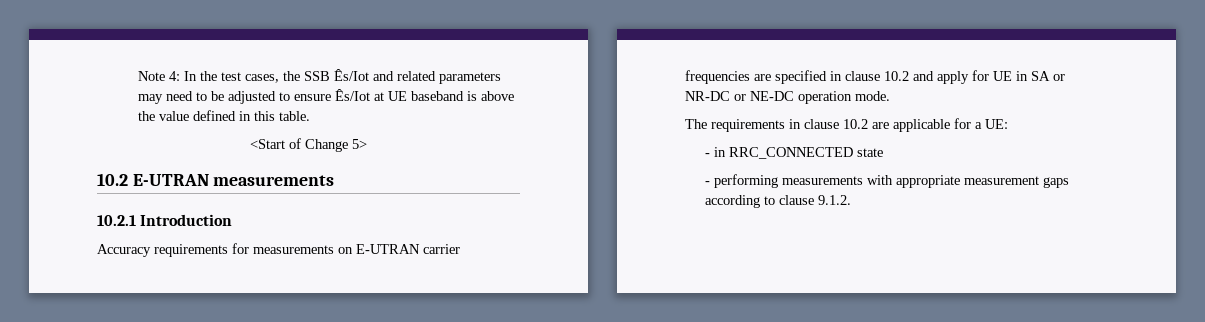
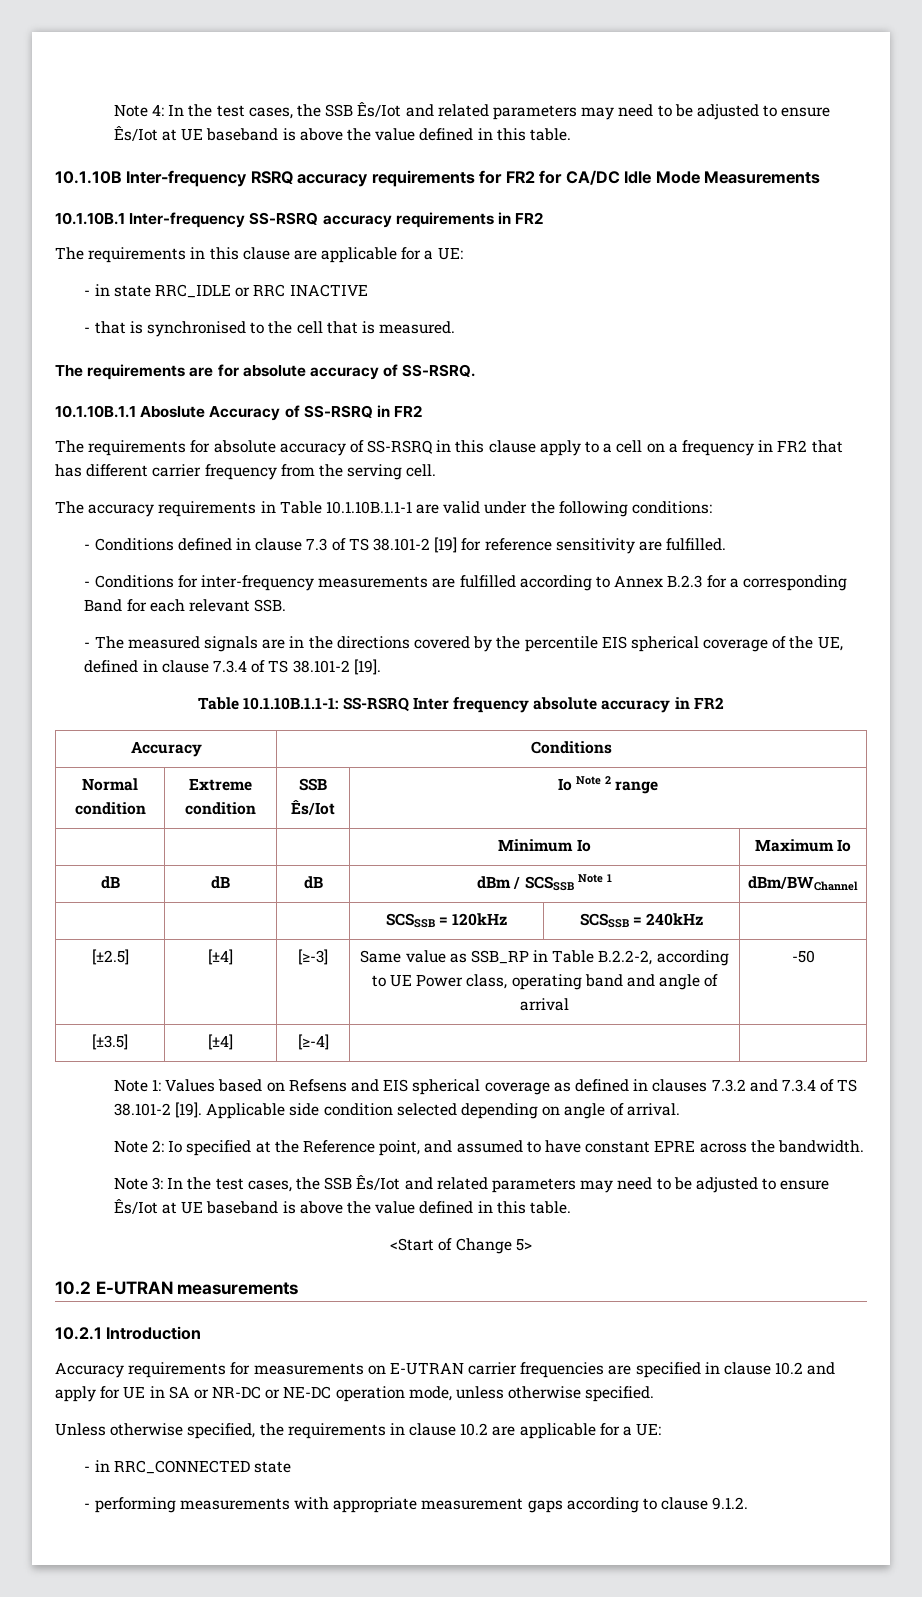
(310, 116) none -> [55,170,821,187] [55,212,544,228] [55,247,463,263] [84,284,368,298] [84,321,456,337] [55,364,476,380] [55,405,423,421] [55,440,843,456] [55,464,437,480] [55,501,713,517] [84,537,727,554] [84,575,847,591] [84,599,287,612] [84,636,843,652] [84,659,381,675] [198,697,724,713] [130,741,202,757] [531,741,612,754] [82,778,138,791] [74,802,146,815] [189,778,252,791] [185,802,256,815] [299,778,327,791] [291,800,335,815] [557,776,659,794] [498,839,591,852] [754,839,852,852] [100,876,120,889] [211,876,230,889] [303,876,323,889] [477,874,612,891] [748,876,858,891] [385,913,508,928] [579,913,704,928] [91,949,129,965] [208,949,233,965] [298,949,328,965] [360,950,729,966] [371,974,719,990] [520,998,569,1011] [791,950,815,963] [92,1034,128,1050] [208,1034,233,1050] [297,1034,329,1050] [113,1079,858,1095] [113,1102,680,1119] [113,1140,864,1156] [113,1175,830,1193] [113,1199,571,1214] // 10.1.10B Inter-frequency RSRQ accuracy requirements for FR2 for CA/DC Idle Mode Measurements // 10.1.10B.1 Inter-frequency SS-RSRQ accuracy requirements in FR2 // The requirements in this clause are applicable for a UE: // - in state RRC_IDLE or RRC INACTIVE // - that is synchronised to the cell that is measured. // The requirements are for absolute accuracy of SS-RSRQ. // 10.1.10B.1.1 Aboslute Accuracy of SS-RSRQ in FR2 // The requirements for absolute accuracy of SS-RSRQ in this clause apply to a cell on a frequency in FR2 that has different carrier frequency from the serving cell. // The accuracy requirements in Table 10.1.10B.1.1-1 are valid under the following conditions: // - Conditions defined in clause 7.3 of TS 38.101-2 [19] for reference sensitivity are fulfilled. // - Conditions for inter-frequency measurements are fulfilled according to Annex B.2.3 for a corresponding Band for each relevant SSB. // - The measured signals are in the directions covered by the percentile EIS spherical coverage of the UE, defined in clause 7.3.4 of TS 38.101-2 [19]. // Table 10.1.10B.1.1-1: SS-RSRQ Inter frequency absolute accuracy in FR2 // Accuracy | Conditions // Normal condition | Extreme condition | SSB Ês/Iot | Io Note 2 range // | | | Minimum Io | Maximum Io // dB | dB | dB | dBm / SCSSSB Note 1 | dBm/BWChannel // | | | SCSSSB = 120kHz | SCSSSB = 240kHz | // [±2.5] | [±4] | [≥-3] | Same value as SSB_RP in Table B.2.2-2, according to UE Power class, operating band and angle of arrival | -50 // [±3.5] | [±4] | [≥-4] | | // Note 1: Values based on Refsens and EIS spherical coverage as defined in clauses 7.3.2 and 7.3.4 of TS 38.101-2 [19]. Applicable side condition selected depending on angle of arrival. // Note 2: Io specified at the Reference point, and assumed to have constant EPRE across the bandwidth. // Note 3: In the test cases, the SSB Ês/Iot and related parameters may need to be adjusted to ensure Ês/Iot at UE baseband is above the value defined in this table.
[855,91,890,101] [685,119,707,129] mode. // The -> [408,1386,655,1402] [55,1423,284,1439] mode, unless otherwise specified. // Unless otherwise specified, the

